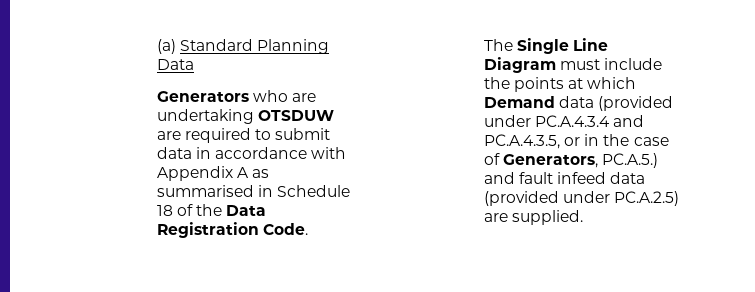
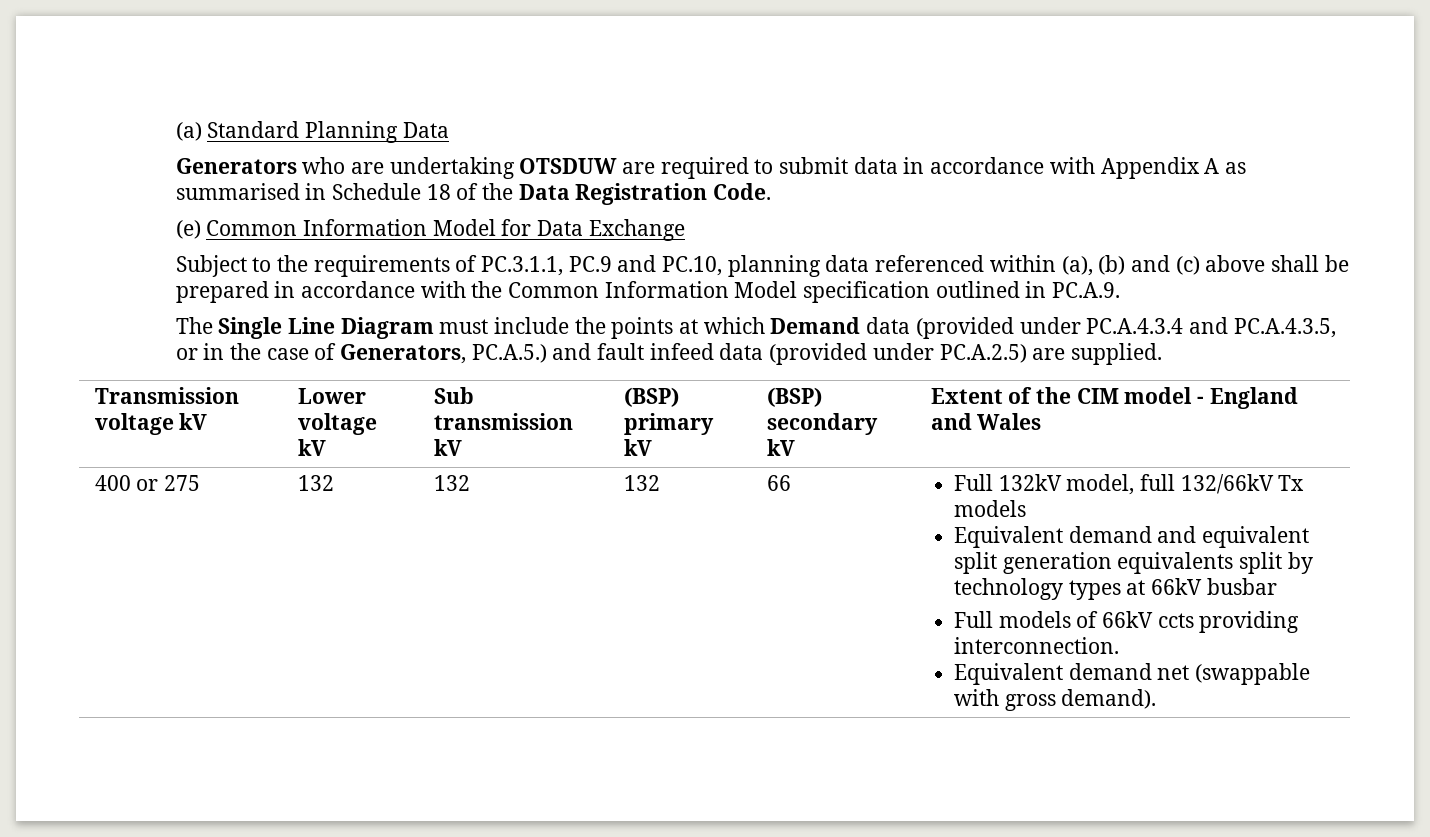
(308, 229) none -> [175,219,685,241] [175,255,1349,277] [175,281,1121,303] // (e) Common Information Model for Data Exchange // Subject to the requirements of PC.3.1.1, PC.9 and PC.10, planning data referenced within (a), (b) and (c) above shall be prepared in accordance with the Common Information Model specification outlined in PC.A.9.
(583, 217) none -> [94,387,239,404] [94,413,208,435] [297,388,366,404] [297,413,377,435] [297,439,326,456] [433,387,474,404] [433,413,573,430] [433,439,462,456] [623,387,679,407] [623,413,714,435] [623,439,652,456] [766,387,822,407] [766,413,878,435] [766,439,795,456] [930,387,1298,409] [930,413,1042,430] [94,475,201,491] [297,475,334,491] [433,475,470,491] [623,475,660,491] [766,475,791,491] [953,474,1305,495] [953,500,1026,517] [953,526,1309,548] [953,552,1313,574] [953,578,1277,600] [953,611,1300,633] [953,637,1119,654] [953,663,1310,685] [953,689,1157,711] // Transmission voltage kV | Lower voltage kV | Sub transmission kV | (BSP) primary kV | (BSP) secondary kV | Extent of the CIM model - England and Wales // 400 or 275 | 132 | 132 | 132 | 66 | Full 132kV model, full 132/66kV Tx models // Equivalent demand and equivalent split generation equivalents split by technology types at 66kV busbar // Full models of 66kV ccts providing interconnection. // Equivalent demand net (swappable with gross demand).

